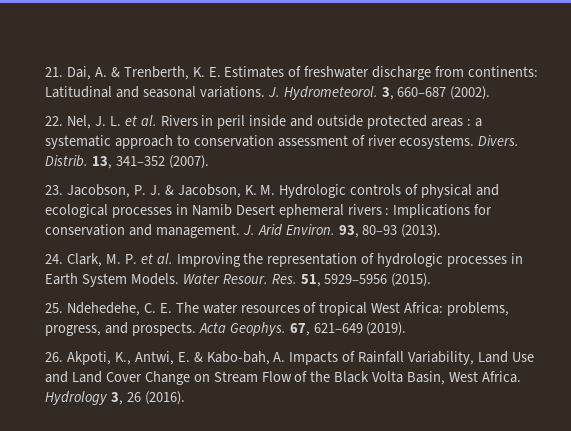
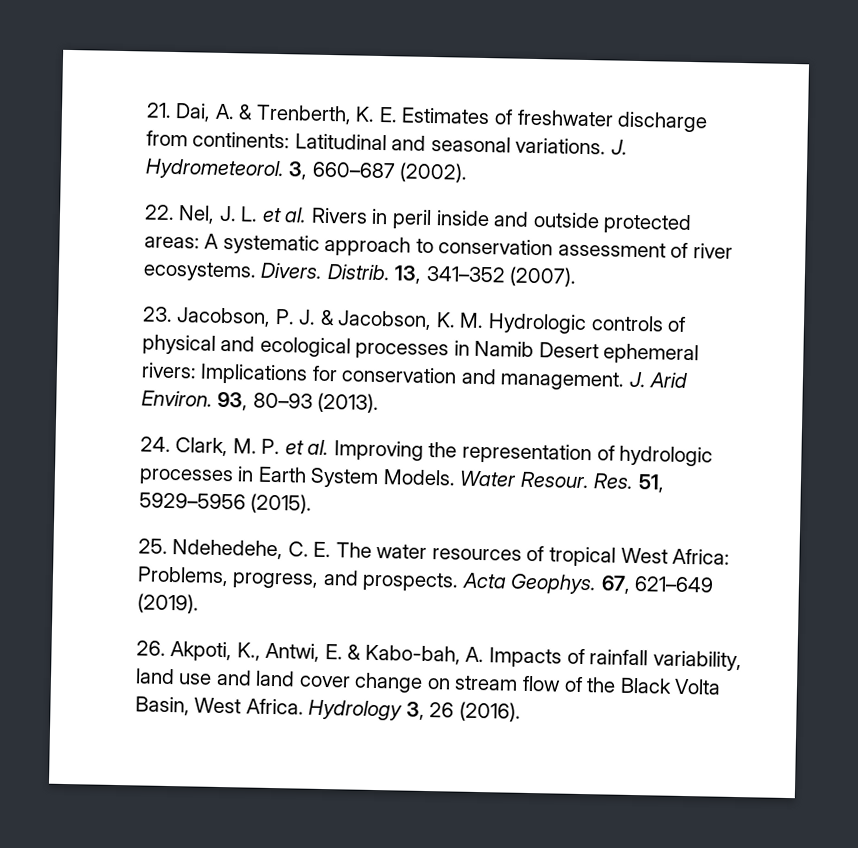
[430,118,482,127] areas : a -> [143,233,220,249] areas: A
[347,204,390,215] rivers : -> [140,362,197,379] rivers:
[447,302,510,316] problems, -> [136,566,229,587] Problems,
[358,351,534,365] [45,371,292,385] Rainfall Variability, Land Use and Land Cover Change on Stream Flow -> [589,649,742,672] [134,668,562,693] rainfall variability, land use and land cover change on stream flow

